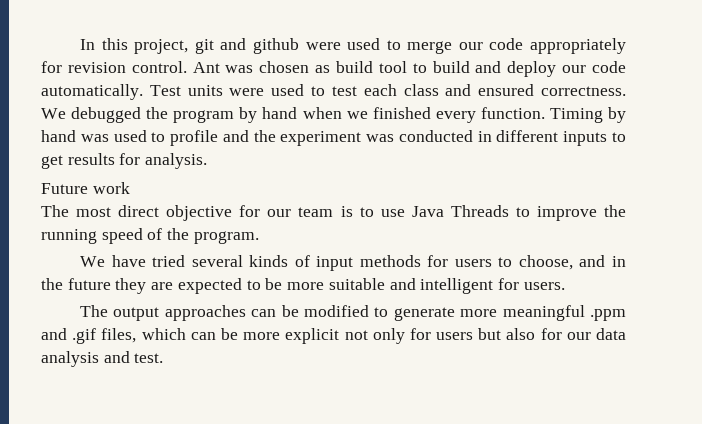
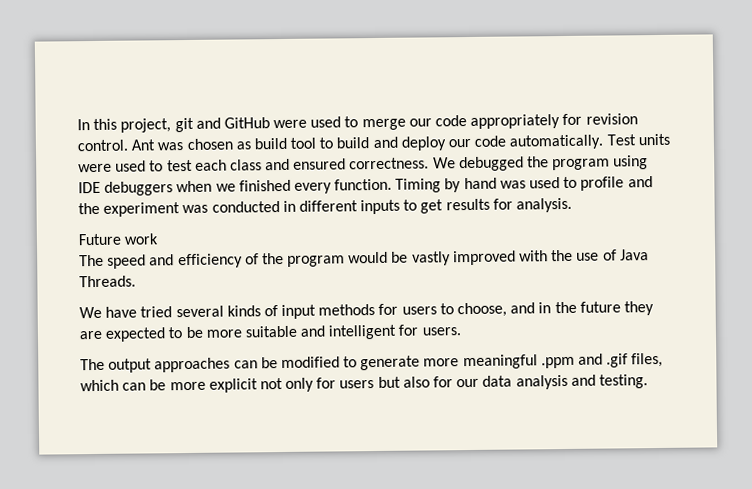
[252,38,299,54] github -> [223,117,270,129] GitHub
[239,107,298,123] by hand -> [613,155,649,170] [78,181,174,196] using IDE debuggers
[76,205,626,221] [41,228,259,244] most direct objective for our team is to use Java Threads to improve the running speed of the program. -> [107,249,649,269] [79,275,136,288] speed and efficiency of the program would be vastly improved with the use of Java Threads.
[134,353,164,363] test. -> [598,374,648,389] testing.

